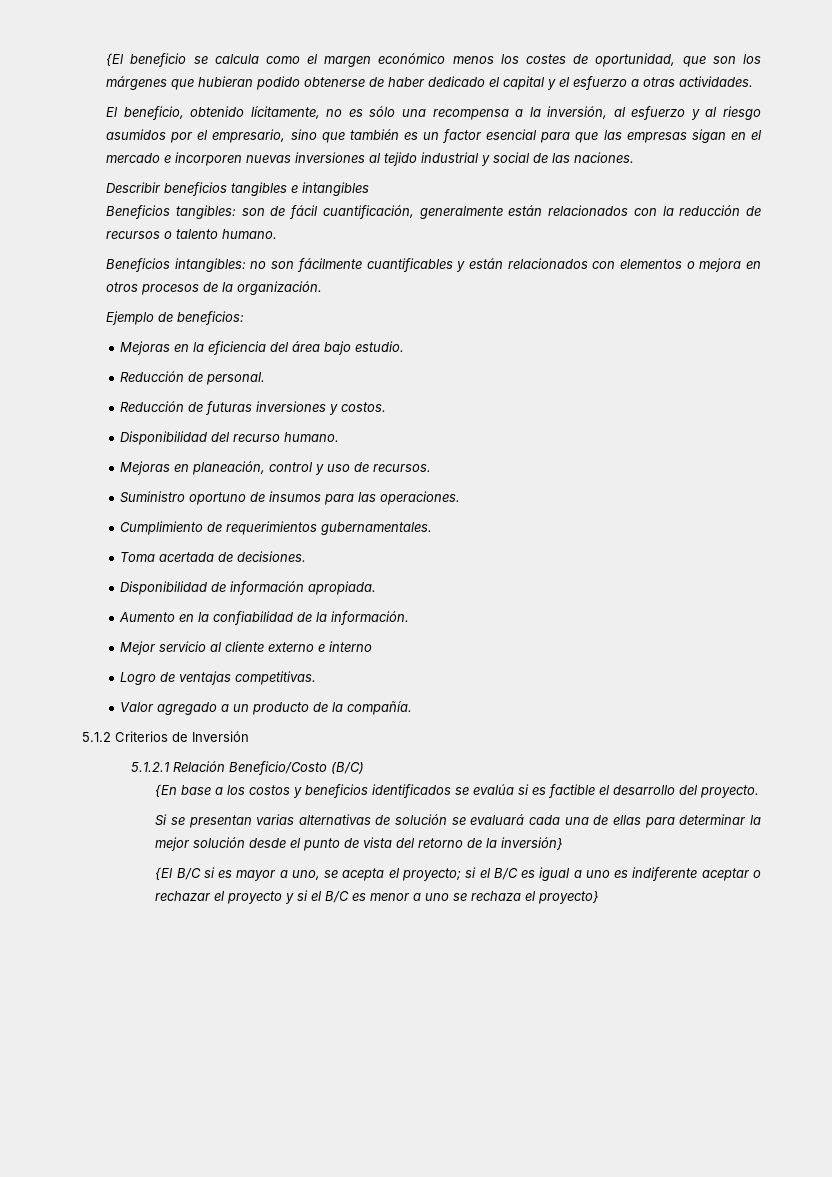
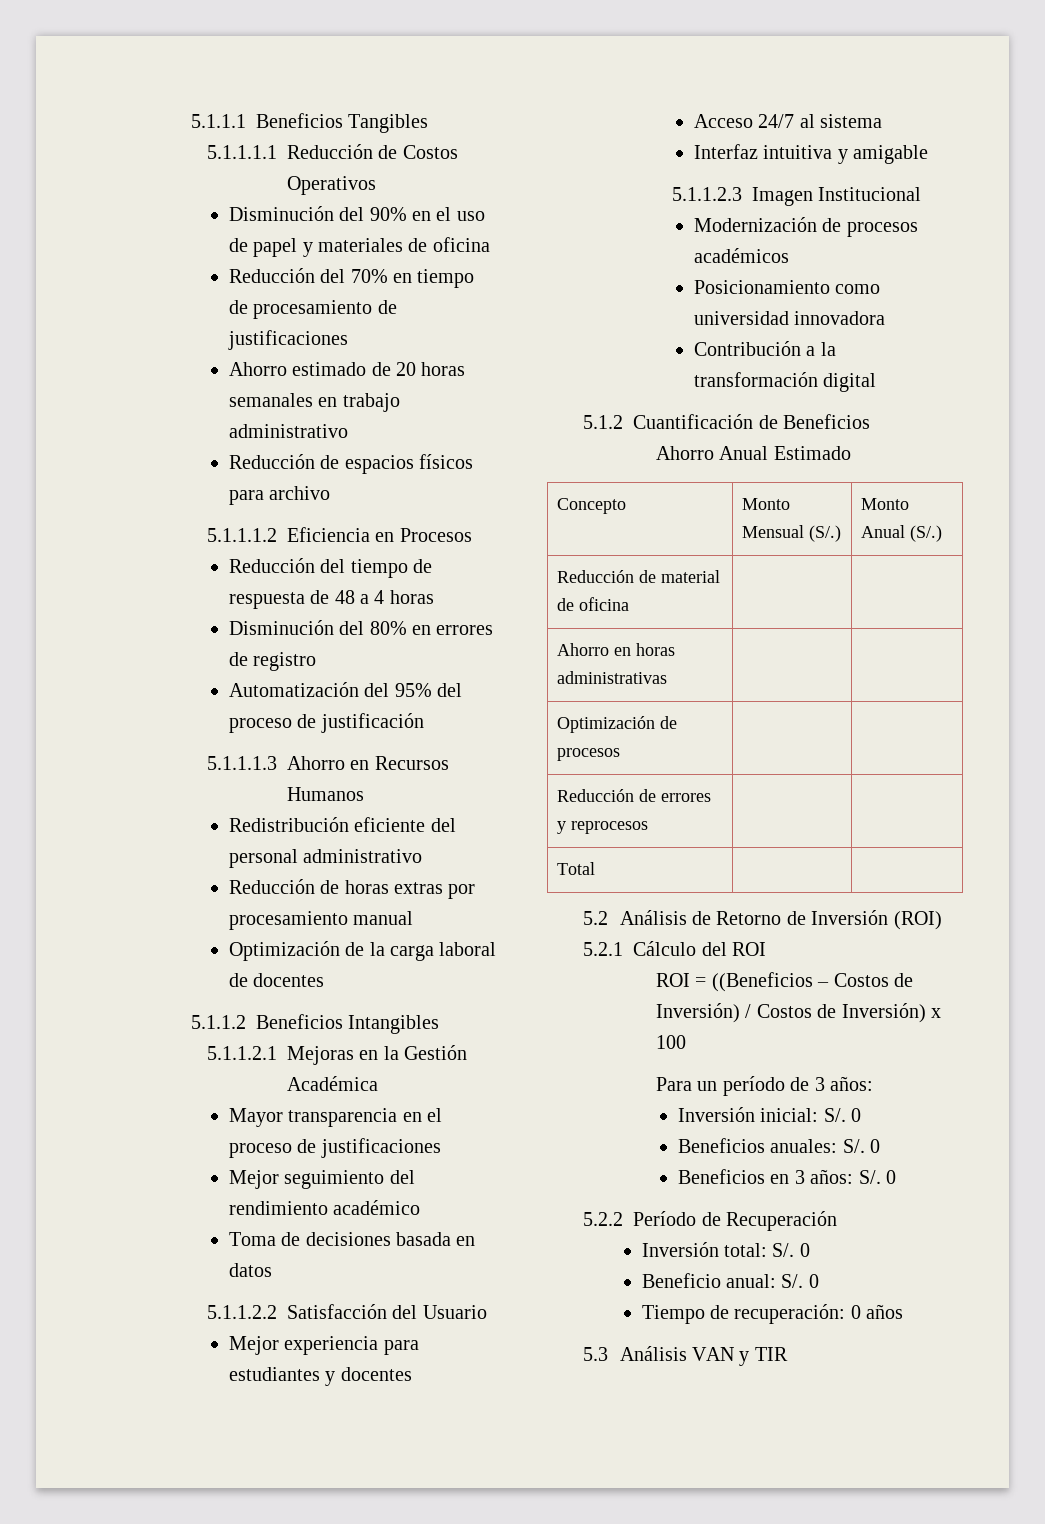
[106,53,761,67] [106,76,754,90] [106,106,761,120] [106,129,762,143] [106,152,635,166] [106,182,370,196] [106,205,762,219] [106,229,278,239] [106,258,762,272] [106,281,323,295] [106,311,245,325] [120,341,405,355] [120,371,266,385] [120,401,387,415] [120,431,340,445] [120,461,432,475] [120,491,461,505] [120,521,433,535] [120,551,307,562] [120,581,377,595] [119,611,410,625] [120,641,373,655] [120,671,317,685] [120,701,413,715] [81,731,249,742] [130,761,364,775] [155,784,760,798] [155,814,761,828] [155,837,564,851] [155,867,761,881] [155,890,600,904] {El beneficio se calcula como el margen económico menos los costes de oportunidad, que son los márgenes que hubieran podido obtenerse de haber dedicado el capital y el esfuerzo a otras actividades. // El beneficio, obtenido lícitamente, no es sólo una recompensa a la inversión, al esfuerzo y al riesgo asumidos por el empresario, sino que también es un factor esencial para que las empresas sigan en el mercado e incorporen nuevas inversiones al tejido industrial y social de las naciones. // Describir beneficios tangibles e intangibles // Beneficios tangibles: son de fácil cuantificación, generalmente están relacionados con la reducción de recursos o talento humano. // Beneficios intangibles: no son fácilmente cuantificables y están relacionados con elementos o mejora en otros procesos de la organización. // Ejemplo de beneficios: // Mejoras en la eficiencia del área bajo estudio. // Reducción de personal. // Reducción de futuras inversiones y costos. // Disponibilidad del recurso humano. // Mejoras en planeación, control y uso de recursos. // Suministro oportuno de insumos para las operaciones. // Cumplimiento de requerimientos gubernamentales. // Toma acertada de decisiones. // Disponibilidad de información apropiada. // Aumento en la confiabilidad de la información. // Mejor servicio al cliente externo e interno // Logro de ventajas competitivas. // Valor agregado a un producto de la compañía. // 5.1.2 Criterios de Inversión // 5.1.2.1 Relación Beneficio/Costo (B/C) // {En base a los costos y beneficios identificados se evalúa si es factible el desarrollo del proyecto. // Si se presentan varias alternativas de solución se evaluará cada una de ellas para determinar la mejor solución desde el punto de vista del retorno de la inversión} // {El B/C si es mayor a uno, se acepta el proyecto; si el B/C es igual a uno es indiferente aceptar o rechazar el proyecto y si el B/C es menor a uno se rechaza el proyecto} -> [190,113,429,133] [206,144,458,159] [286,176,376,195] [228,206,485,221] [228,237,490,257] [228,268,475,288] [228,300,397,319] [227,330,348,350] [228,362,466,376] [228,393,400,412] [228,424,348,438] [228,454,473,474] [228,486,331,505] [206,527,472,542] [228,558,432,578] [228,590,434,609] [228,620,494,635] [228,652,317,671] [228,682,462,697] [228,713,424,733] [206,756,449,770] [286,787,364,801] [228,817,456,832] [228,849,423,868] [228,879,476,899] [228,911,414,930] [228,941,497,961] [228,973,325,987] [190,1014,440,1034] [206,1045,467,1065] [286,1076,378,1091] [228,1108,442,1127] [228,1138,441,1158] [228,1170,415,1189] [228,1200,421,1215] [228,1232,476,1246] [228,1263,272,1277] [206,1304,487,1319] [228,1336,419,1355] [228,1367,412,1386] [693,114,882,128] [693,144,928,164] [671,187,922,206] [693,217,918,237] [693,248,789,263] [693,280,881,294] [693,311,886,325] [693,341,836,356] [693,372,877,392] [583,414,871,429] [655,446,851,460] [557,498,627,514] [742,498,791,510] [742,525,842,542] [861,498,910,510] [861,525,943,542] [557,570,721,583] [557,597,630,611] [557,643,676,656] [557,671,668,684] [557,716,678,733] [557,748,621,761] [557,789,712,802] [557,821,649,834] [557,862,596,875] [583,910,942,930] [583,941,767,956] [655,972,913,992] [655,1003,941,1023] [655,1035,686,1049] [655,1076,873,1096] [677,1107,862,1122] [677,1138,881,1153] [677,1169,896,1184] [583,1211,838,1231] [641,1242,810,1257] [641,1273,819,1288] [641,1304,904,1324] [583,1346,788,1366] 5.1.1.1 Beneficios Tangibles // 5.1.1.1.1 Reducción de Costos Operativos // Disminución del 90% en el uso de papel y materiales de oficina // Reducción del 70% en tiempo de procesamiento de justificaciones // Ahorro estimado de 20 horas semanales en trabajo administrativo // Reducción de espacios físicos para archivo // 5.1.1.1.2 Eficiencia en Procesos // Reducción del tiempo de respuesta de 48 a 4 horas // Disminución del 80% en errores de registro // Automatización del 95% del proceso de justificación // 5.1.1.1.3 Ahorro en Recursos Humanos // Redistribución eficiente del personal administrativo // Reducción de horas extras por procesamiento manual // Optimización de la carga laboral de docentes // 5.1.1.2 Beneficios Intangibles // 5.1.1.2.1 Mejoras en la Gestión Académica // Mayor transparencia en el proceso de justificaciones // Mejor seguimiento del rendimiento académico // Toma de decisiones basada en datos // 5.1.1.2.2 Satisfacción del Usuario // Mejor experiencia para estudiantes y docentes // Acceso 24/7 al sistema // Interfaz intuitiva y amigable // 5.1.1.2.3 Imagen Institucional // Modernización de procesos académicos // Posicionamiento como universidad innovadora // Contribución a la transformación digital // 5.1.2 Cuantificación de Beneficios // Ahorro Anual Estimado // Concepto | Monto Mensual (S/.) | Monto Anual (S/.) // Reducción de material de oficina | | // Ahorro en horas administrativas | | // Optimización de procesos | | // Reducción de errores y reprocesos | | // Total | | // 5.2 Análisis de Retorno de Inversión (ROI) // 5.2.1 Cálculo del ROI // ROI = ((Beneficios – Costos de Inversión) / Costos de Inversión) x 100 // Para un período de 3 años: // Inversión inicial: S/. 0 // Beneficios anuales: S/. 0 // Beneficios en 3 años: S/. 0 // 5.2.2 Período de Recuperación // Inversión total: S/. 0 // Beneficio anual: S/. 0 // Tiempo de recuperación: 0 años // 5.3 Análisis VAN y TIR

